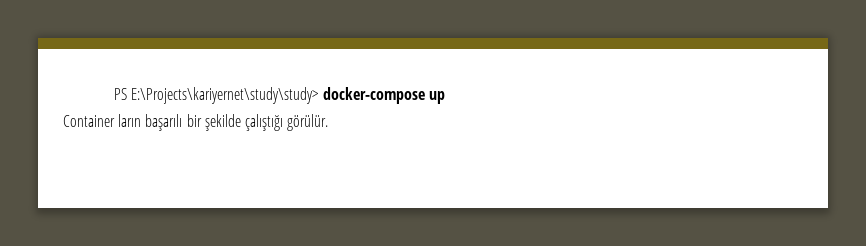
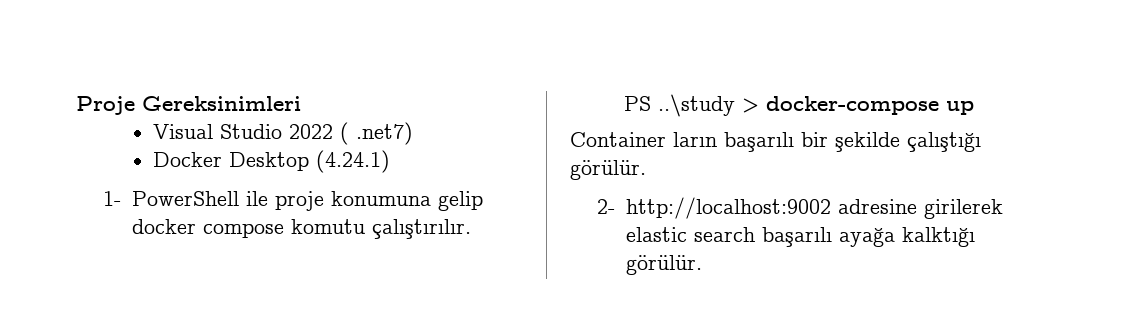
[114,87,319,104] PS E:\Projects\kariyernet\study\study> -> [76,96,301,115] [153,122,414,145] [153,150,391,173] [102,191,483,211] [131,219,471,239] [623,94,759,117] Proje Gereksinimleri // Visual Studio 2022 ( .net7) // Docker Desktop (4.24.1) // 1- PowerShell ile proje konumuna gelip docker compose komutu çalıştırılır. // PS ..\study >
(329, 122) none -> [596,197,1003,219] [625,227,975,247] [625,255,702,275] // 2- http://localhost:9002 adresine girilerek elastic search başarılı ayağa kalktığı görülür.

